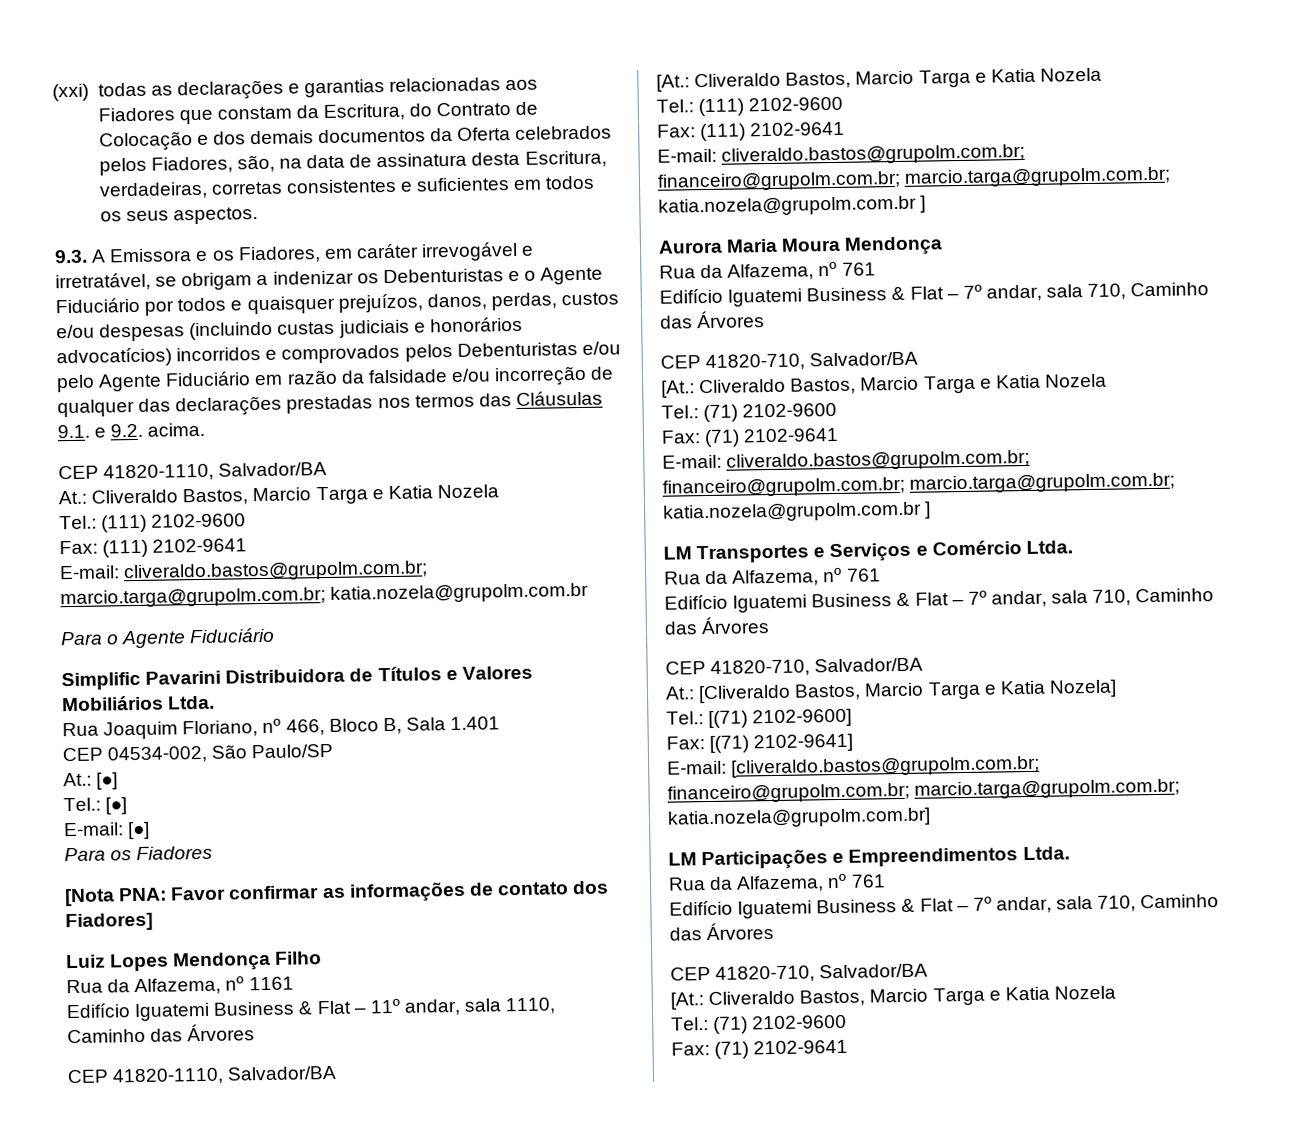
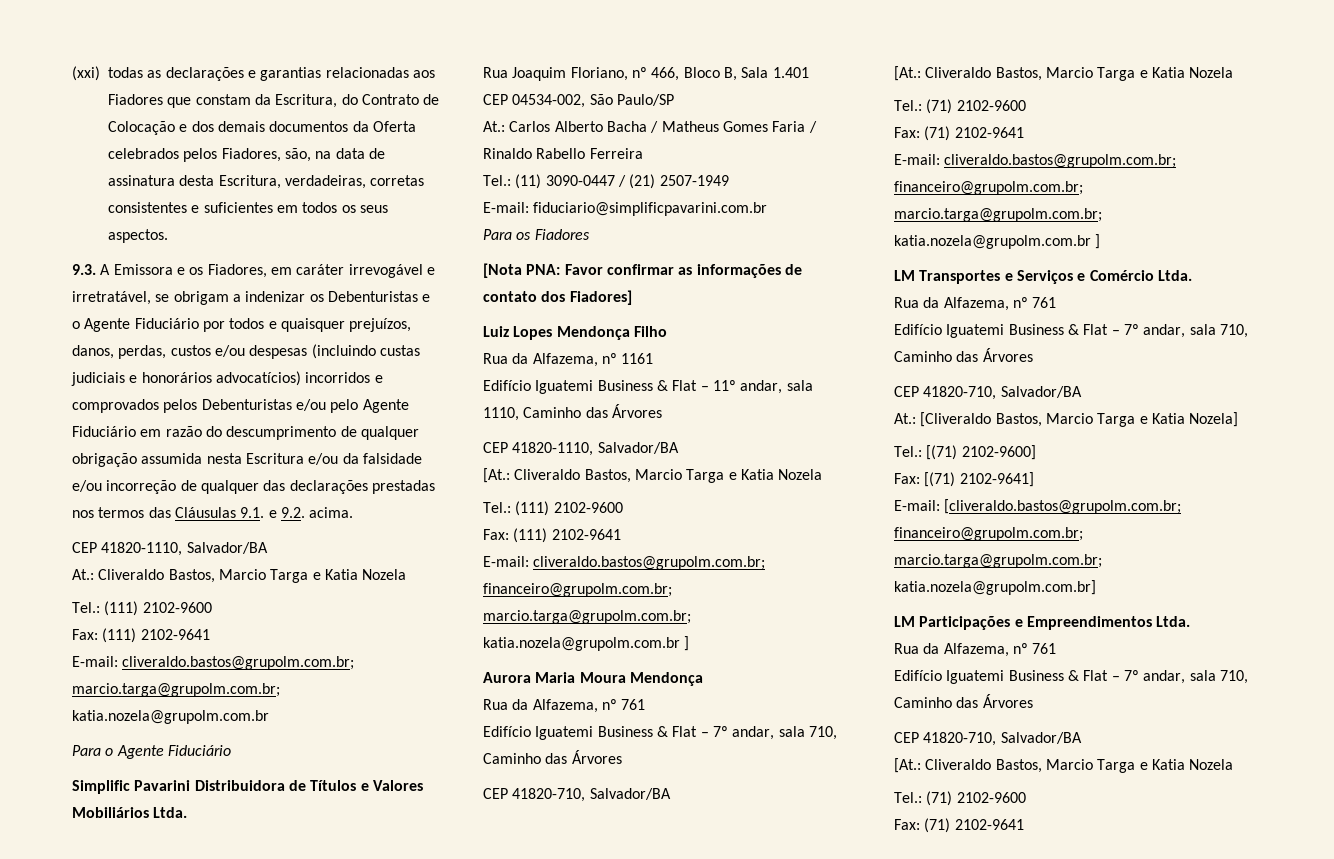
(338, 377) none -> [205,426,419,440] [72,453,339,467] do descumprimento de qualquer obrigação assumida nesta Escritura e/ou
[96,772,119,790] [63,797,128,815] [63,821,151,840] [●] // Tel.: [●] // E-mail: [●] -> [509,121,817,133] [483,148,643,159] [483,174,729,189] [483,202,768,216] Carlos Alberto Bacha / Matheus Gomes Faria / Rinaldo Rabello Ferreira // Tel.: (11) 3090-0447 / (21) 2507-1949 // E-mail: fiduciario@simplificpavarini.com.br

